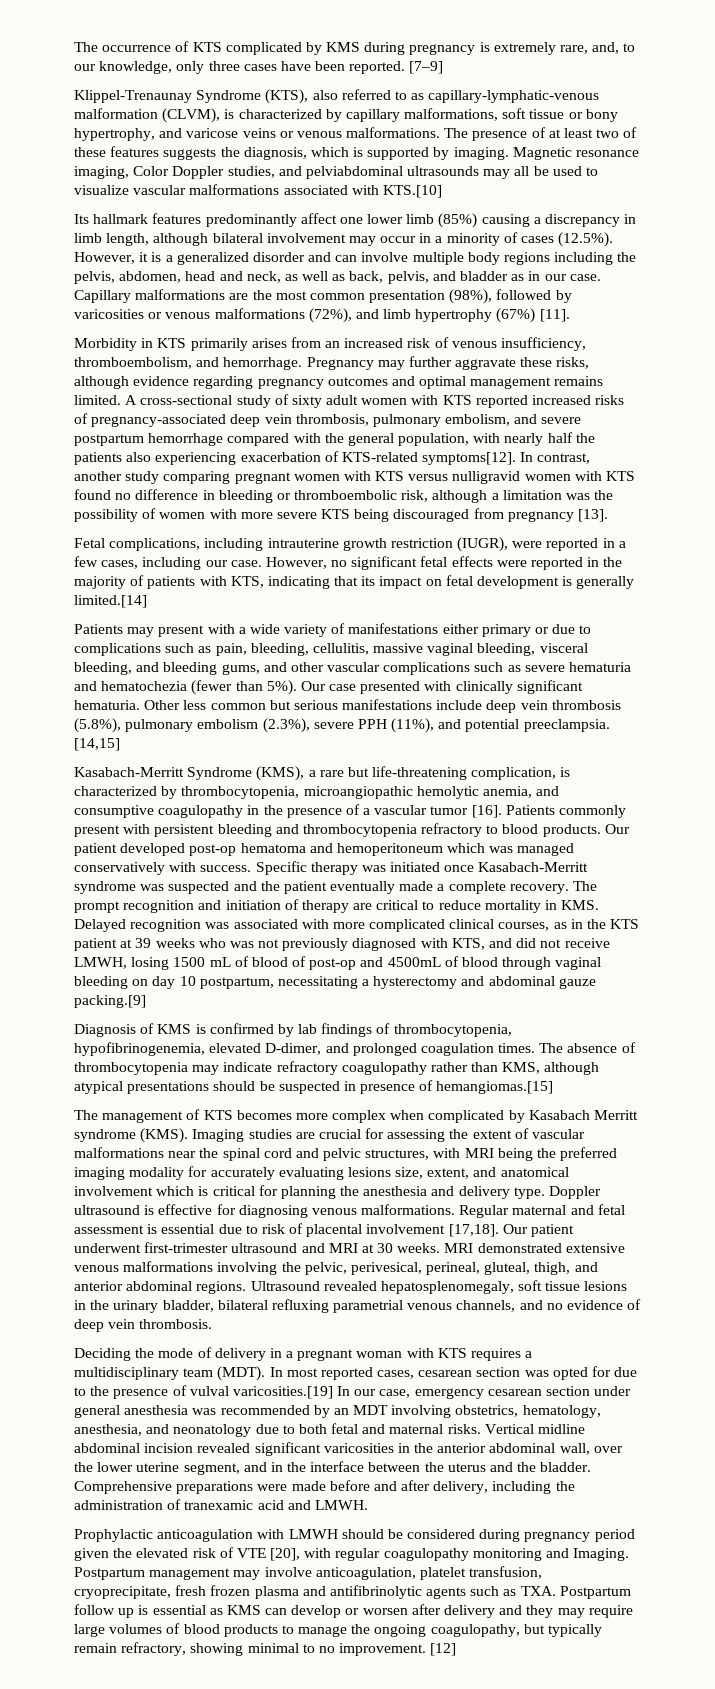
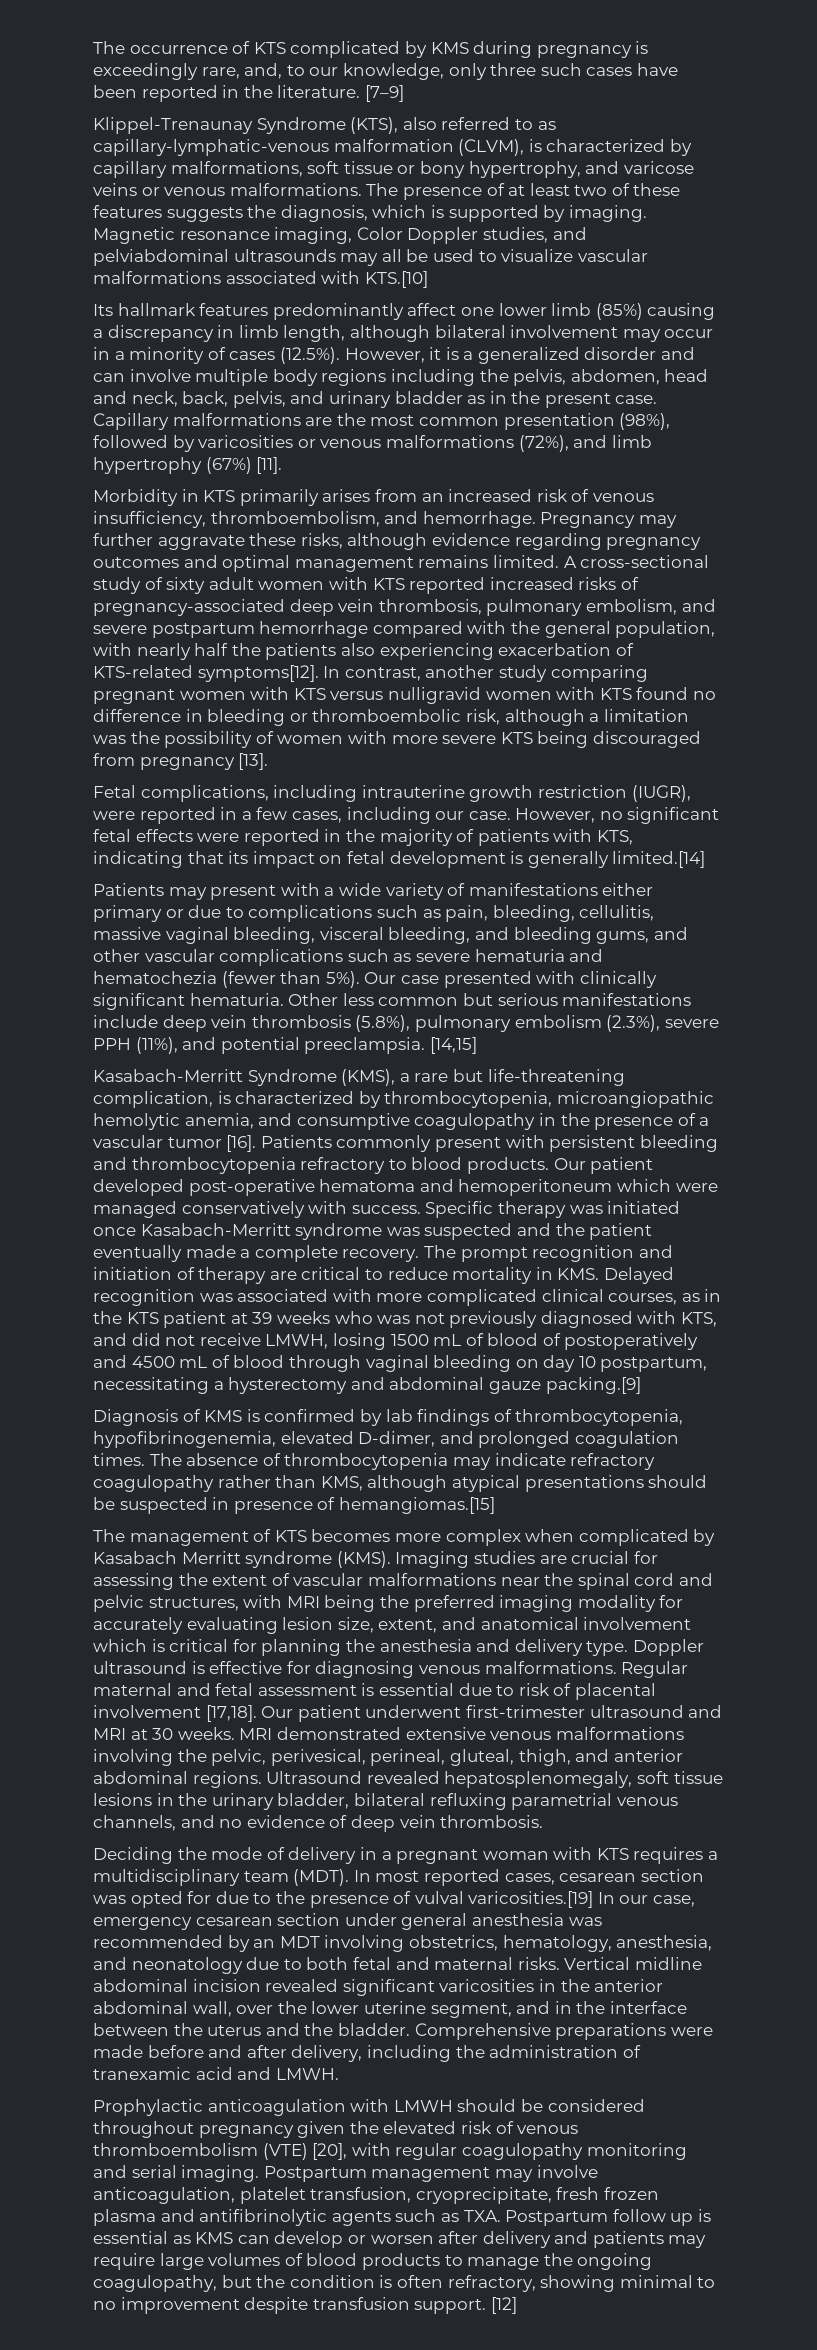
[493,42,556,55] extremely -> [93,63,198,80] exceedingly
(240, 66) none -> [540,63,582,76] such
[349,61,406,74] reported. -> [141,85,361,102] reported in the literature.
[284,271,346,281] as well as -> (178, 399) none
(456, 276) none -> [328,391,391,408] urinary
[544,274,567,281] our -> [511,391,611,408] the present
[189,844,237,856] post-op -> [188,1179,315,1196] post-operative
[489,846,514,853] was -> [675,1183,718,1192] were
[309,957,441,970] post-op and 4500mL -> [564,1333,699,1350] [93,1355,208,1368] postoperatively and 4500 mL
[347,1167,391,1177] lesions -> [282,1617,334,1630] lesion
[479,1529,635,1542] during pregnancy period -> [93,2121,294,2138] throughout pregnancy
[236,1548,266,1558] VTE -> [517,2125,579,2134] [93,2143,308,2160] venous thromboembolism (VTE)
[573,1548,630,1561] Imaging. -> [131,2165,260,2182] serial imaging.
[526,1605,554,1618] they -> [592,2231,664,2248] patients
[548,1624,603,1637] [74,1643,117,1653] typically remain -> [256,2275,443,2288] the condition is often
[339,1643,427,1656] improvement. -> [120,2297,487,2314] improvement despite transfusion support.

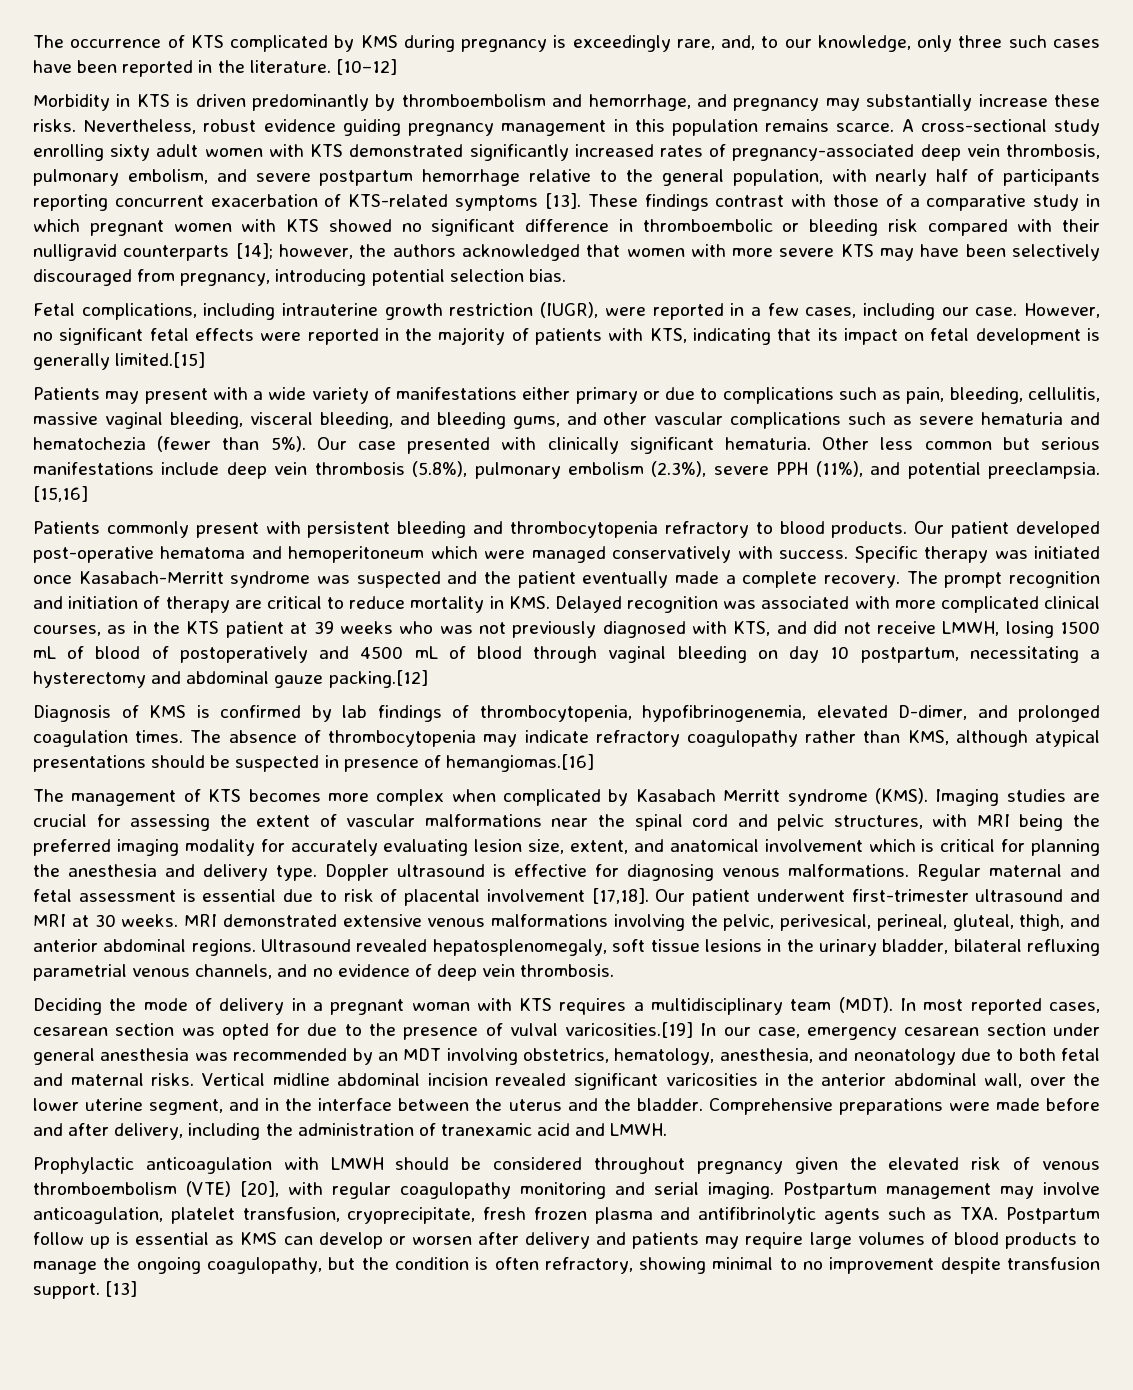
[364,85,404,102] [93,117,556,134] [93,139,692,156] [93,161,694,178] [93,183,681,200] [93,205,647,222] [93,227,587,244] [93,249,648,266] [93,271,428,288] [93,303,716,320] [93,325,714,342] [93,347,696,364] [93,369,709,386] [93,391,658,408] [93,413,671,430] [93,435,652,452] [93,457,283,474] [93,489,654,506] [93,511,677,528] [93,533,702,550] [93,555,559,572] [7–9] // Klippel-Trenaunay Syndrome (KTS), also referred to as capillary-lymphatic-venous malformation (CLVM), is characterized by capillary malformations, soft tissue or bony hypertrophy, and varicose veins or venous malformations. The presence of at least two of these features suggests the diagnosis, which is supported by imaging. Magnetic resonance imaging, Color Doppler studies, and pelviabdominal ultrasounds may all be used to visualize vascular malformations associated with KTS.[10] // Its hallmark features predominantly affect one lower limb (85%) causing a discrepancy in limb length, although bilateral involvement may occur in a minority of cases (12.5%). However, it is a generalized disorder and can involve multiple body regions including the pelvis, abdomen, head and neck, back, pelvis, and urinary bladder as in the present case. Capillary malformations are the most common presentation (98%), followed by varicosities or venous malformations (72%), and limb hypertrophy (67%) [11]. // Morbidity in KTS primarily arises from an increased risk of venous insufficiency, thromboembolism, and hemorrhage. Pregnancy may further aggravate these risks, although evidence regarding pregnancy outcomes and optimal management remains limited. -> [335,59,397,75] [33,94,1100,111] [33,119,895,136] [10–12] // Morbidity in KTS is driven predominantly by thromboembolism and hemorrhage, and pregnancy may substantially increase these risks. Nevertheless, robust evidence guiding pregnancy management in this population remains scarce.
[144,577,163,590] of -> [33,144,104,161] enrolling
[409,577,617,594] reported increased risks -> [349,144,703,161] demonstrated significantly increased rates
[372,621,507,638] compared with -> [529,169,618,182] relative to
[231,643,634,660] [93,665,648,682] [93,687,716,704] [93,709,689,726] [93,731,274,748] the patients also experiencing exacerbation of KTS-related symptoms[12]. In contrast, another study comparing pregnant women with KTS versus nulligravid women with KTS found no difference in bleeding or thromboembolic risk, although a limitation was the possibility of -> [977,169,1100,186] [33,193,1100,211] [33,219,1100,236] [33,243,621,261] of participants reporting concurrent exacerbation of KTS-related symptoms [13]. These findings contrast with those of a comparative study in which pregnant women with KTS showed no significant difference in thromboembolic or bleeding risk compared with their nulligravid counterparts [14]; however, the authors acknowledged that
[537,731,701,748] [93,753,269,770] being discouraged from pregnancy [13]. -> [880,244,1100,261] [33,269,566,286] may have been selectively discouraged from pregnancy, introducing potential selection bias.
[612,851,706,868] limited.[14] -> [115,352,206,368] limited.[15]
[429,1037,477,1054] [93,1069,625,1086] [93,1091,714,1108] [93,1113,710,1130] [93,1135,257,1152] [14,15] // Kasabach-Merritt Syndrome (KMS), a rare but life-threatening complication, is characterized by thrombocytopenia, microangiopathic hemolytic anemia, and consumptive coagulopathy in the presence of a vascular tumor [16]. -> [33,486,88,502] [15,16] //
[545,1377,641,1394] packing.[9] -> [328,670,428,688] packing.[12]
[338,1497,495,1514] hemangiomas.[15] -> [445,754,594,772] hemangiomas.[16]
[490,2297,517,2314] [12] -> [105,1281,138,1297] [13]

